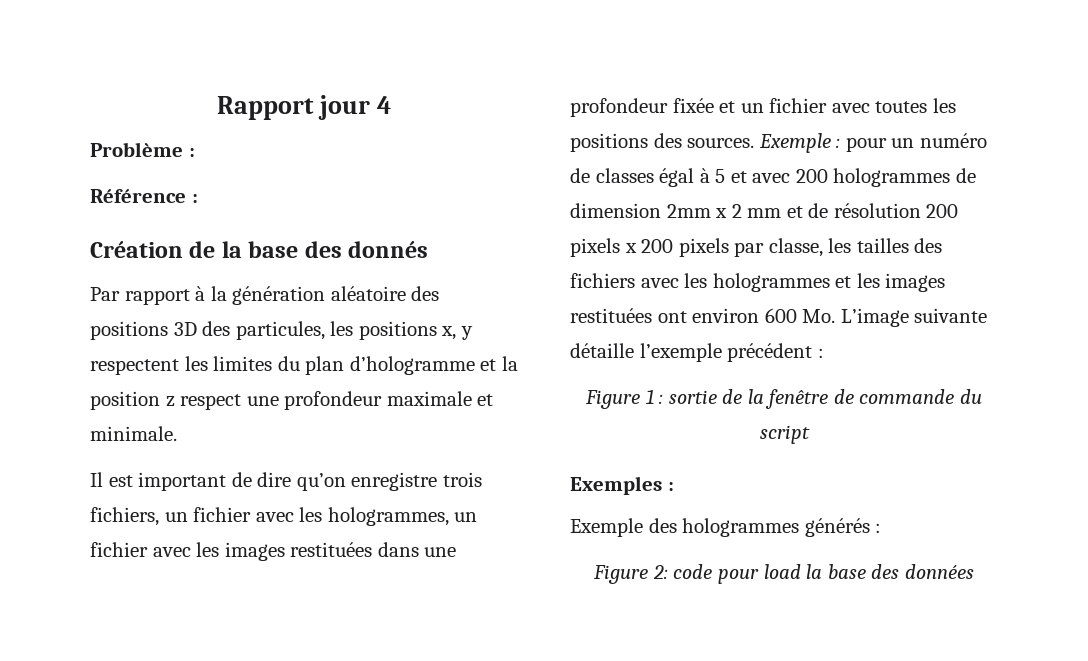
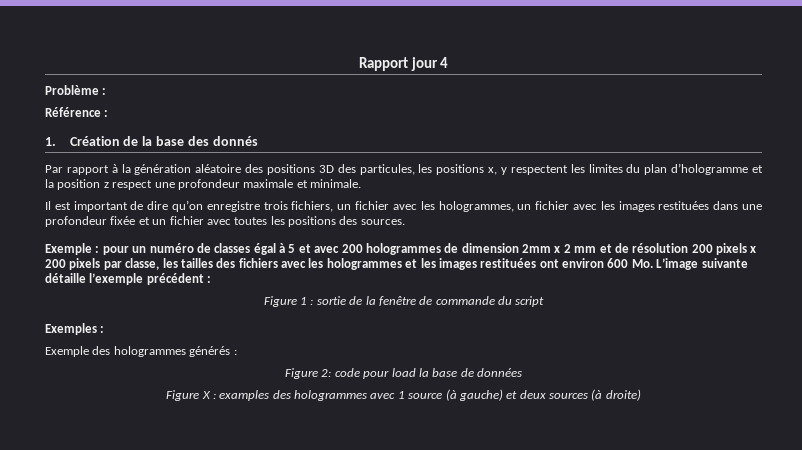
(198, 198) none -> [45,137,56,146] 1.
(755, 143) none -> (405, 222) //
[871,564,974,579] des données -> [460,368,522,377] [166,389,641,401] de données // Figure X : examples des hologrammes avec 1 source (à gauche) et deux sources (à droite)

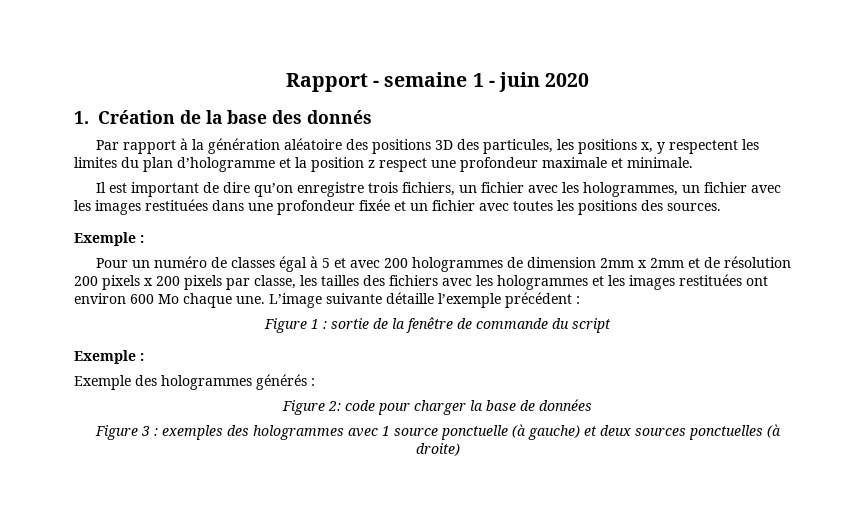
[410,57,449,71] [45,85,107,95] [45,107,109,117] jour 4 // Problème : // Référence : -> [372,72,590,92] - semaine 1 - juin 2020
[102,246,129,255] pour -> [95,258,128,268] // Pour
[563,244,597,253] 2 mm -> [649,258,684,268] 2mm
[631,259,653,268] Mo. -> [158,293,265,308] Mo chaque une.
[45,323,97,335] Exemples -> [74,350,136,364] Exemple
[391,368,416,377] load -> [414,400,466,415] charger
[201,390,270,401] X : examples -> [140,425,223,440] 3 : exemples
(443, 395) none -> [440,425,508,440] ponctuelle
(589, 395) none -> [688,425,763,440] ponctuelles

